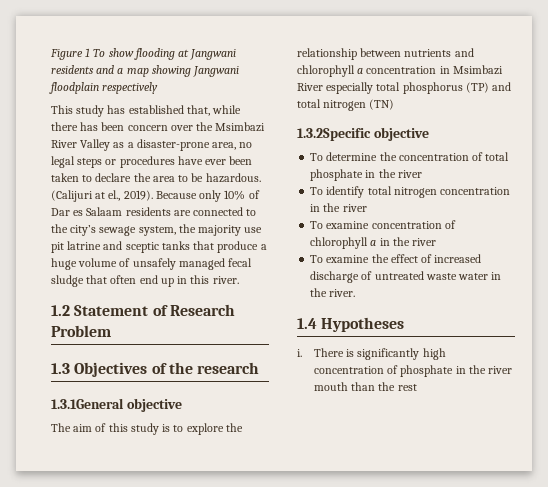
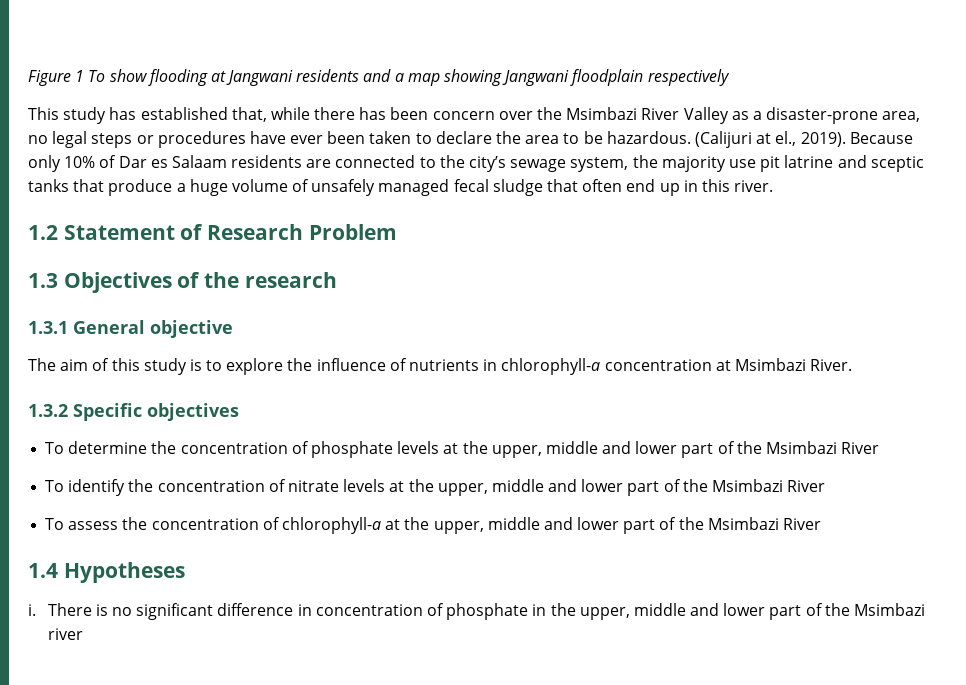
[51,398,124,409] 1.3.1General -> [28,320,145,334] 1.3.1 General
[297,48,474,60] [297,65,503,77] [297,82,512,94] [297,99,395,111] [297,127,429,141] relationship between nutrients and chlorophyll a concentration in Msimbazi River especially total phosphorus (TP) and total nitrogen (TN) // 1.3.2Specific objective -> [316,358,853,375] [28,403,239,421] influence of nutrients in chlorophyll-a concentration at Msimbazi River. // 1.3.2 Specific objectives
[485,152,510,161] [310,169,422,181] [310,186,511,198] [310,203,367,212] [310,220,456,229] [310,237,437,249] [310,254,482,263] [310,271,502,283] [310,288,356,297] total phosphate in the river // To identify total nitrogen concentration in the river // To examine concentration of chlorophyll a in the river // To examine the effect of increased discharge of untreated waste water in the river. -> [310,441,880,458] [45,479,826,496] [45,517,821,534] phosphate levels at the upper, middle and lower part of the Msimbazi River // To identify the concentration of nitrate levels at the upper, middle and lower part of the Msimbazi River // To assess the concentration of chlorophyll-a at the upper, middle and lower part of the Msimbazi River
[357,348,446,360] significantly high -> [112,603,312,620] no significant difference in
[488,366,513,374] [313,382,417,391] river mouth than the rest -> [579,603,926,620] [47,628,83,640] upper, middle and lower part of the Msimbazi river

